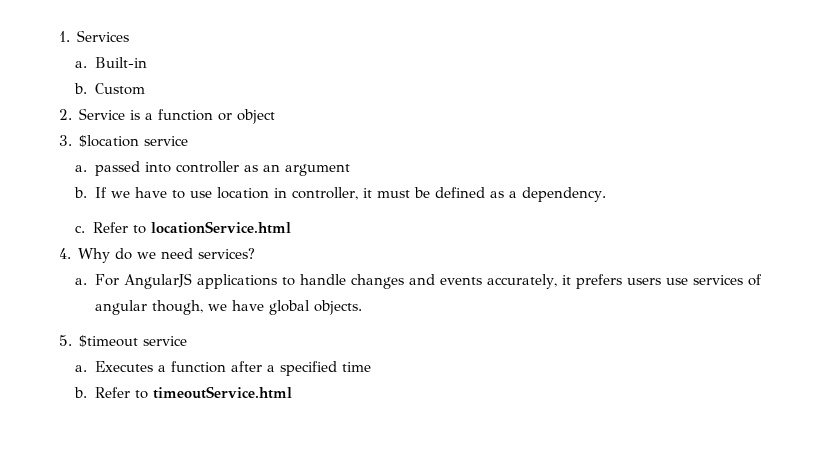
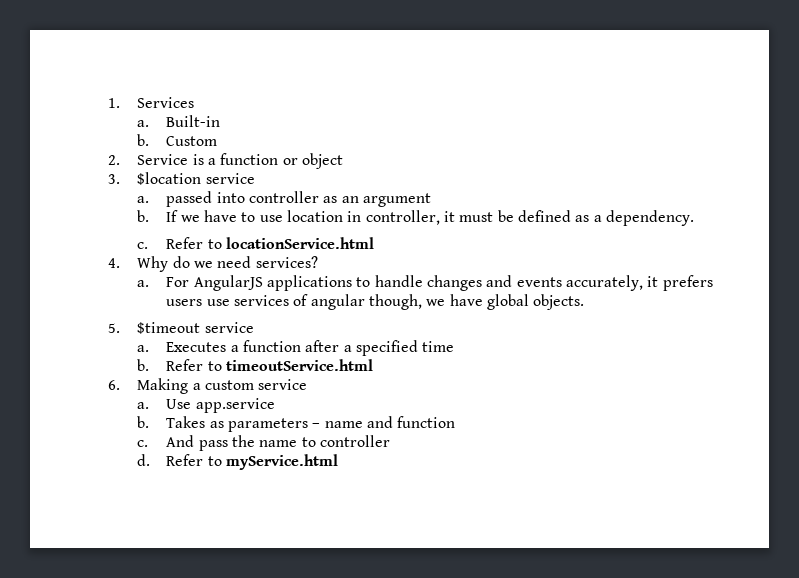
(292, 392) none -> [108,378,308,394] [137,398,275,413] [137,416,456,432] [137,435,390,451] [137,454,339,470] // 6. Making a custom service // a. Use app.service // b. Takes as parameters – name and function // c. And pass the name to controller // d. Refer to myService.html

